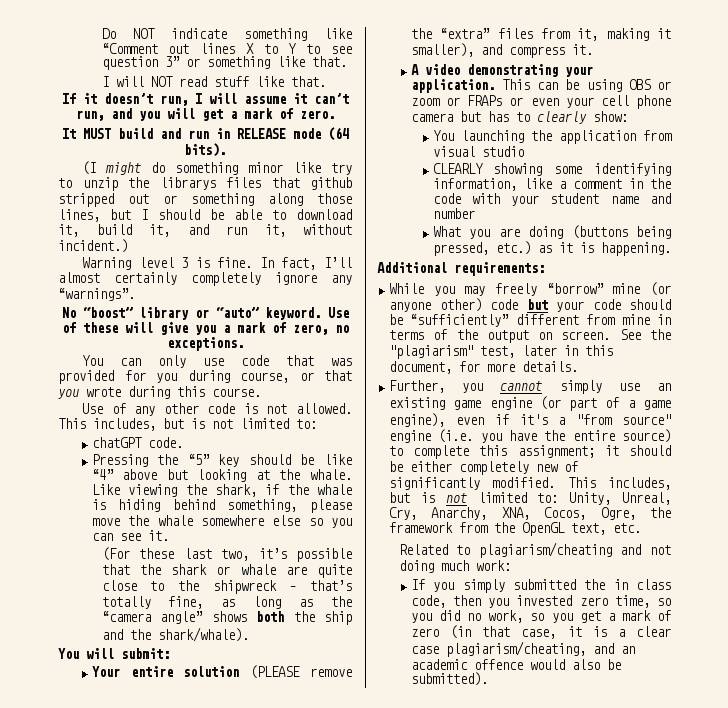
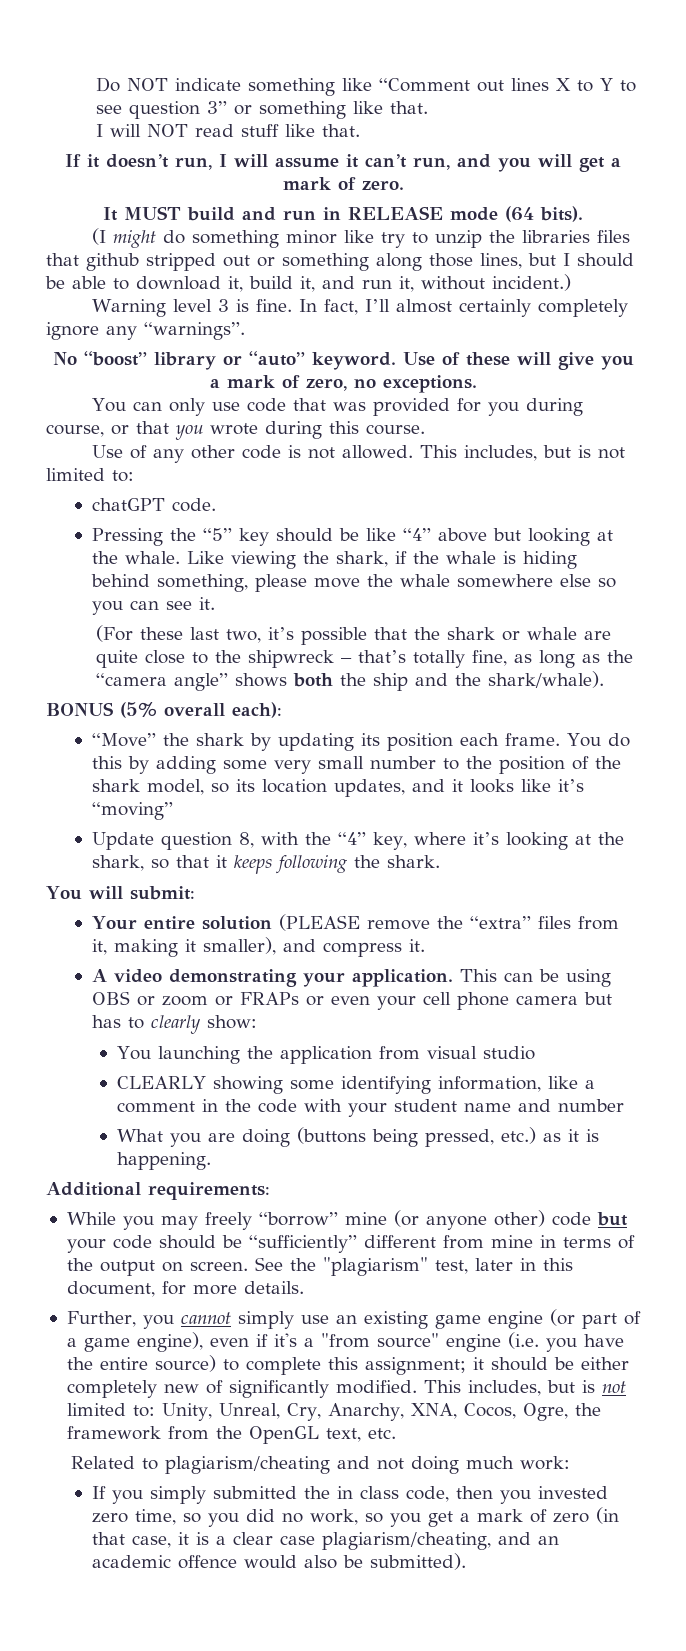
[159,177,216,190] librarys -> [521,230,590,243] libraries
(249, 634) none -> [46,702,282,718] [91,733,630,751] [91,756,621,774] [91,779,584,797] [91,802,173,820] [91,832,624,850] [91,855,440,874] // BONUS (5% overall each): // “Move” the shark by updating its position each frame. You do this by adding some very small number to the position of the shark model, so its location updates, and it looks like it’s “moving” // Update question 8, with the “4” key, where it’s looking at the shark, so that it keeps following the shark.

